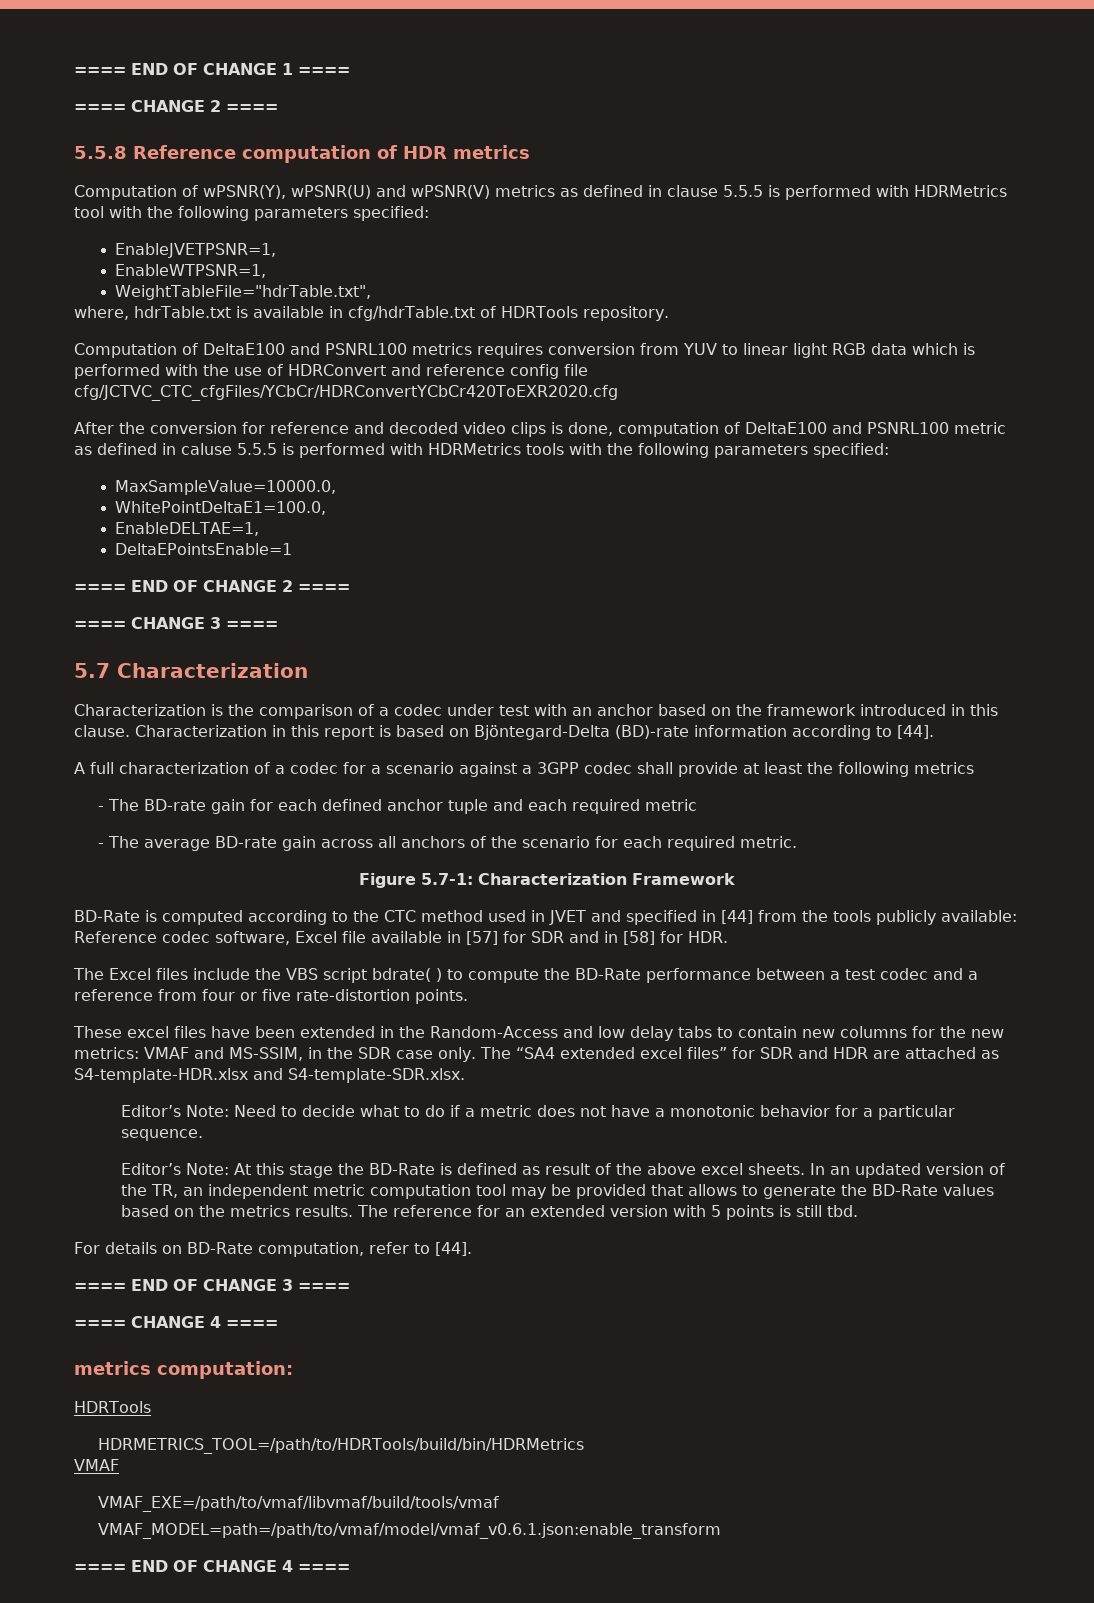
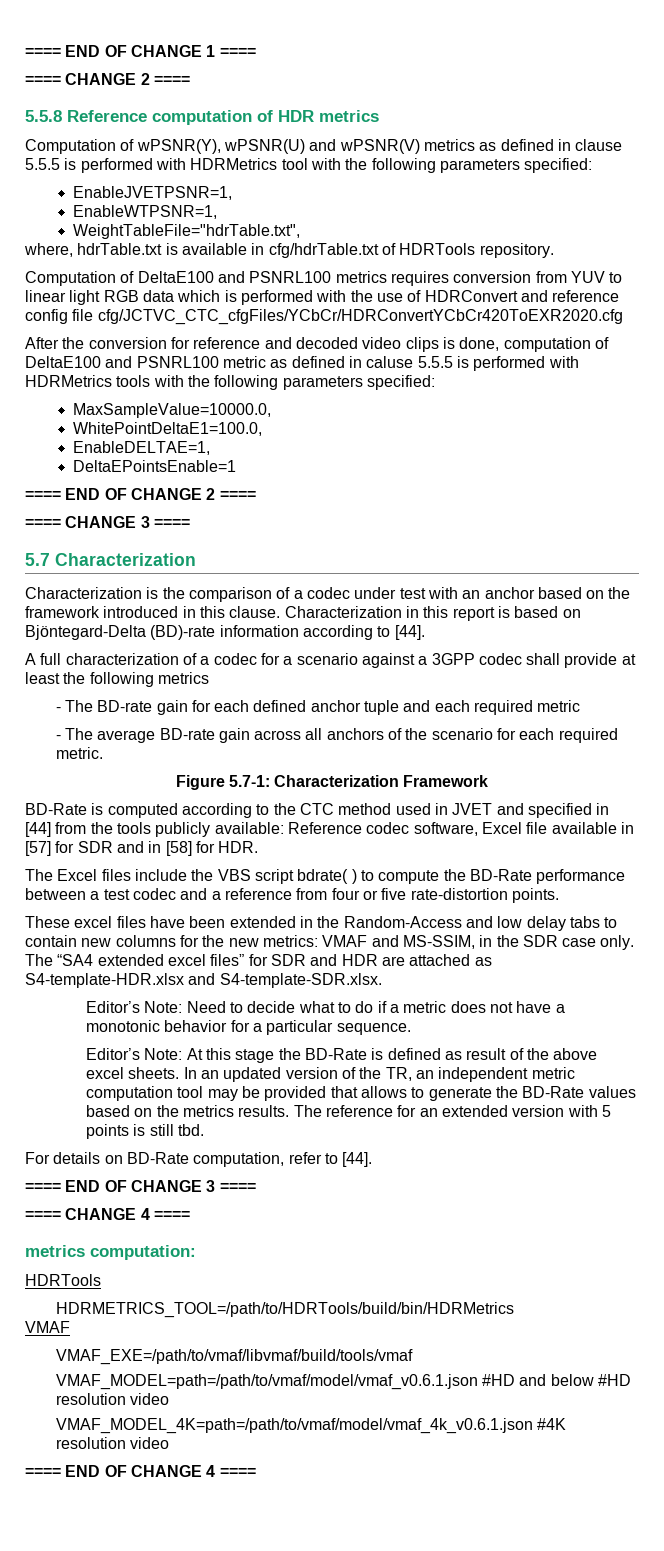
[97,1523,721,1539] VMAF_MODEL=path=/path/to/vmaf/model/vmaf_v0.6.1.json:enable_transform -> [55,1374,631,1390] [55,1393,169,1405] [55,1418,566,1434] [55,1437,169,1449] VMAF_MODEL=path=/path/to/vmaf/model/vmaf_v0.6.1.json #HD and below #HD resolution video // VMAF_MODEL_4K=path=/path/to/vmaf/model/vmaf_4k_v0.6.1.json #4K resolution video

